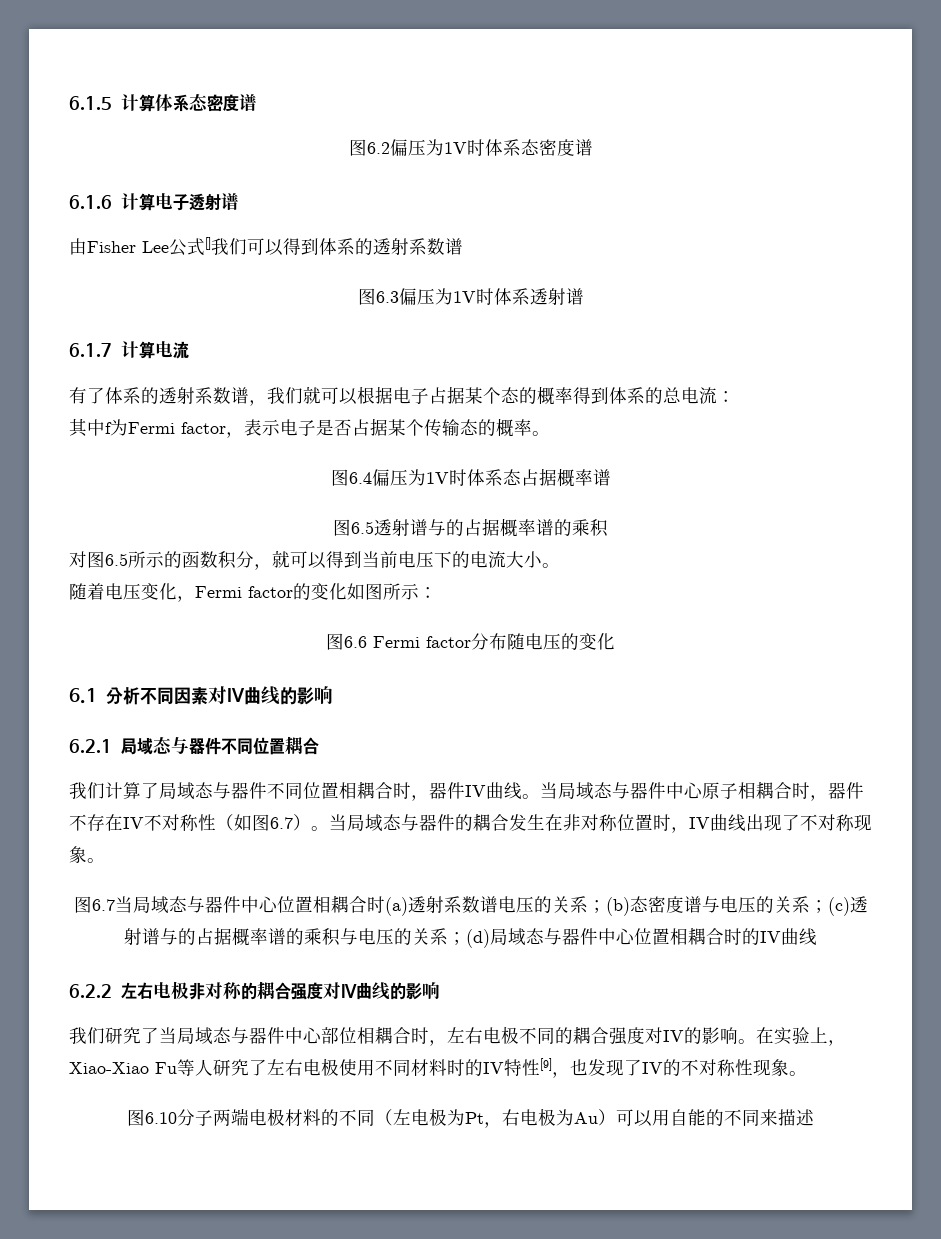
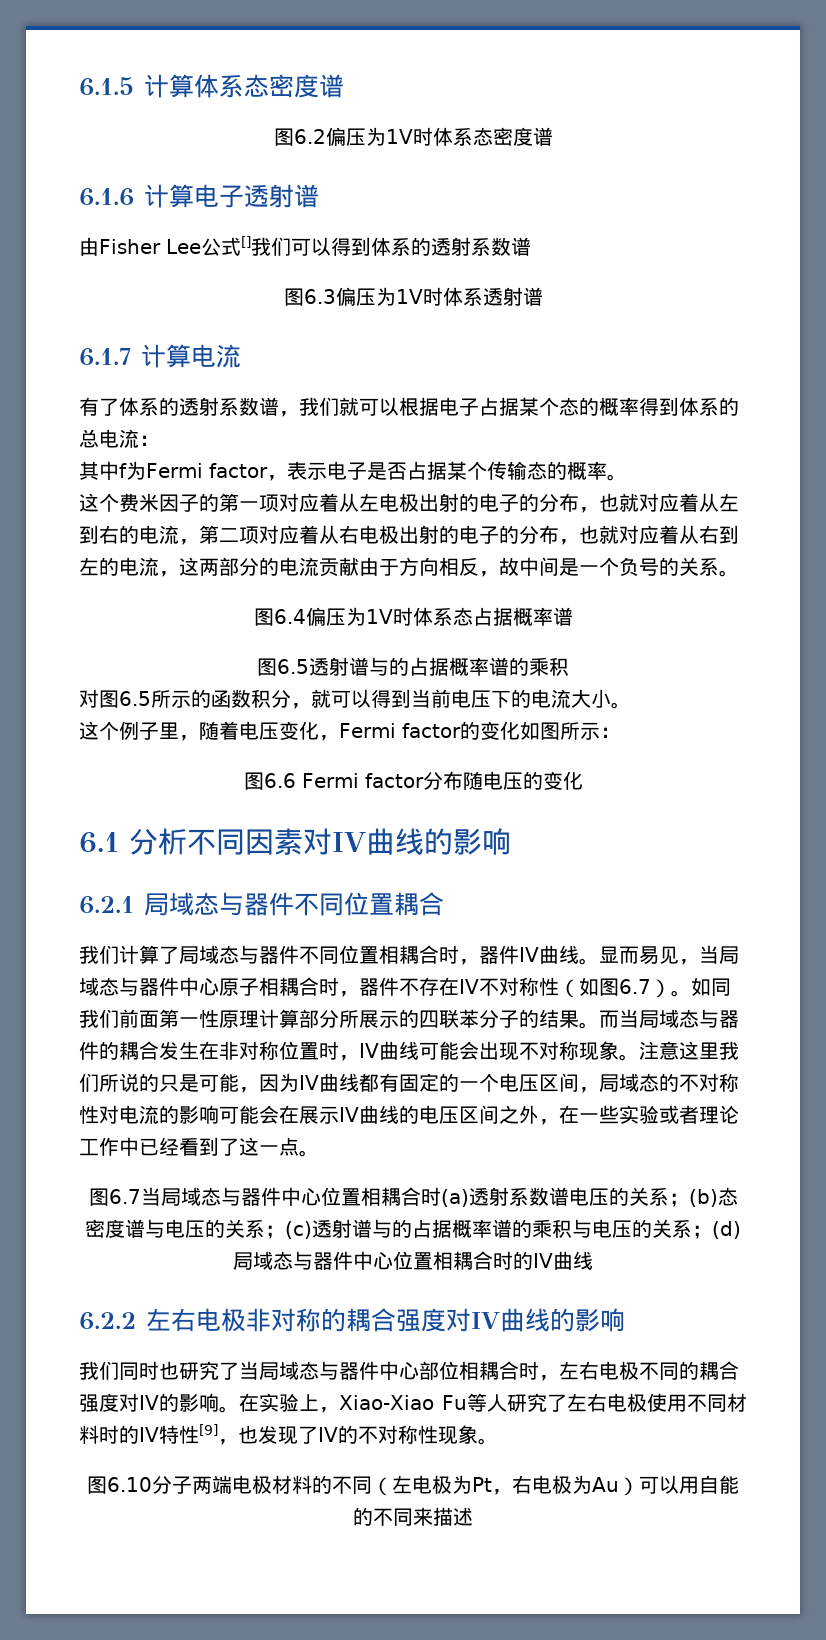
(550, 433) none -> [79,493,739,513] [79,525,739,545] [79,557,739,577] // 这个费米因子的第一项对应着从左电极出射的电子的分布，也就对应着从左到右的电流，第二项对应着从右电极出射的电子的分布，也就对应着从右到左的电流，这两部分的电流贡献由于方向相反，故中间是一个负号的关系。
(560, 565) none -> [79,721,199,741] 这个例子里，
(540, 796) none -> [599,946,699,965] 显而易见，
(329, 828) none -> [691,977,731,996] [79,1009,619,1029] 如同我们前面第一性原理计算部分所展示的四联苯分子的结果。而
[746,814,800,831] 出现了 -> [419,1041,519,1061] 可能会出现
(105, 860) none -> [639,1041,739,1060] [79,1073,739,1093] [79,1105,739,1125] [79,1137,319,1157] 注意这里我们所说的只是可能，因为IV曲线都有固定的一个电压区间，局域态的不对称性对电流的影响可能会在展示IV曲线的电压区间之外，在一些实验或者理论工作中已经看到了这一点。
(105, 1035) none -> [119,1361,179,1380] 同时也

